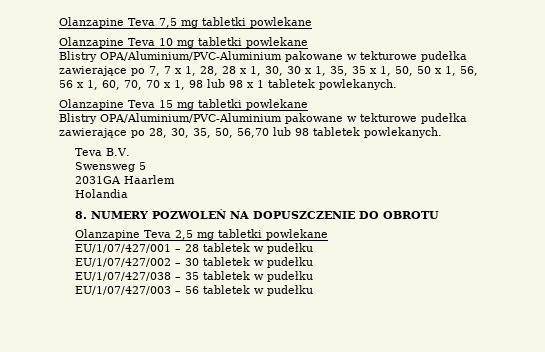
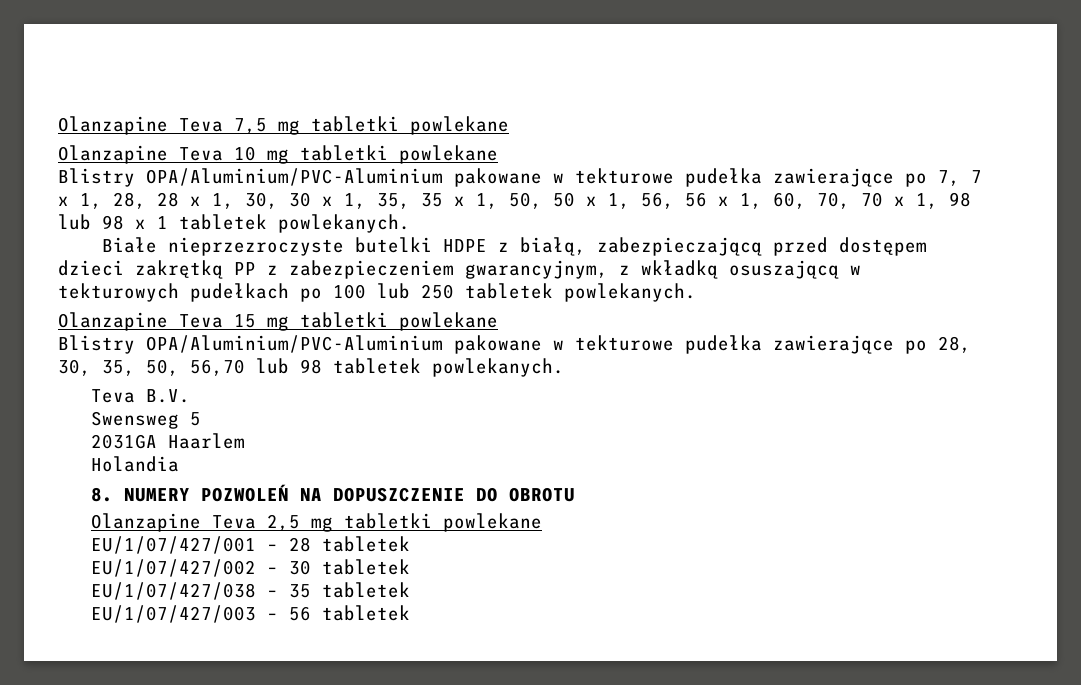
(397, 84) none -> [101,237,927,256] [58,260,861,279] [58,283,696,302] // Białe nieprzezroczyste butelki HDPE z białą, zabezpieczającą przed dostępem dzieci zakrętką PP z zabezpieczeniem gwarancyjnym, z wkładką osuszającą w tekturowych pudełkach po 100 lub 250 tabletek powlekanych.
[253,243,313,254] w pudełku -> (410, 544) none
[253,257,313,268] w pudełku -> (410, 567) none
[253,271,313,282] w pudełku -> (410, 590) none
[253,285,313,296] w pudełku -> (410, 613) none

